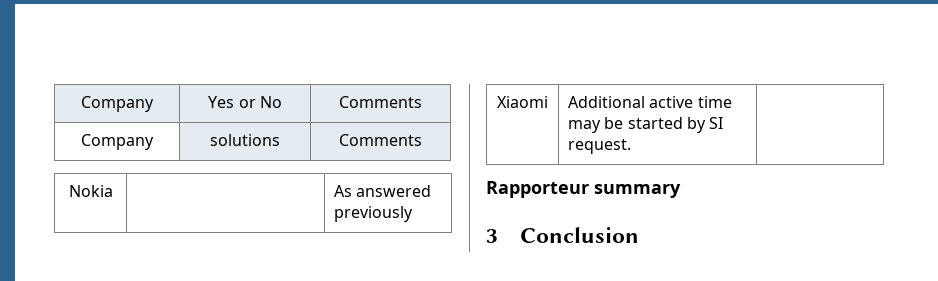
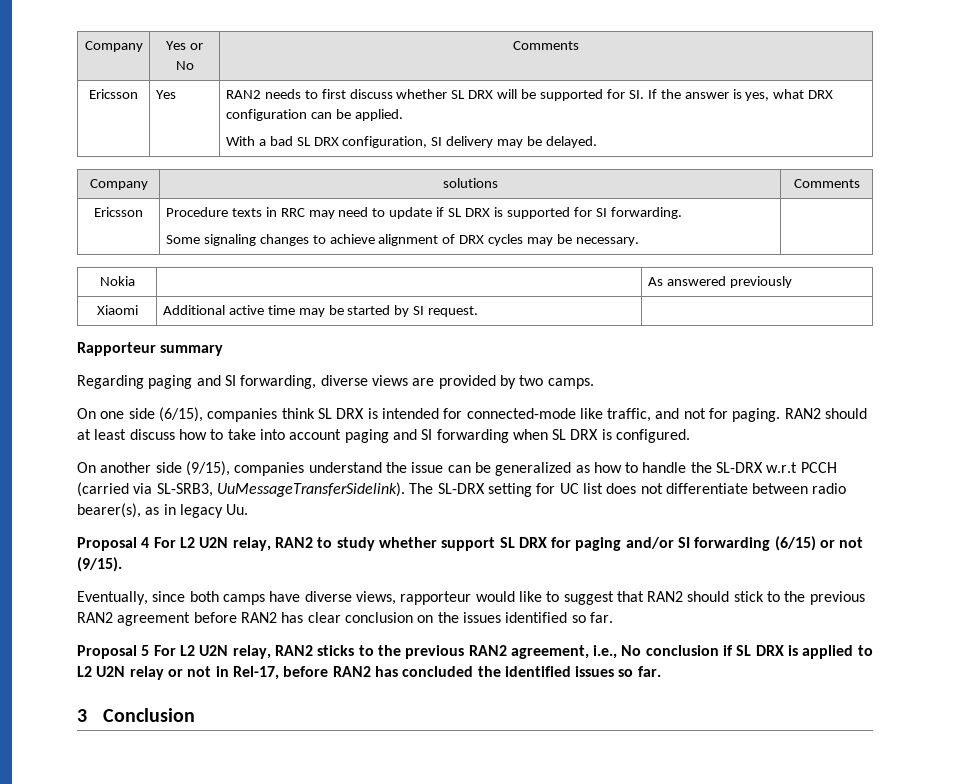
[81,134,154,150] [209,134,280,146] [339,134,422,146] Company | solutions | Comments -> [89,89,138,99] [155,90,176,99] [225,89,834,101] [225,109,403,121] [225,136,598,148] [89,179,148,190] [442,178,498,188] [793,179,860,188] [94,207,143,217] [165,207,682,219] [165,234,639,246] Ericsson | Yes | RAN2 needs to first discuss whether SL DRX will be supported for SI. If the answer is yes, what DRX configuration can be applied. // With a bad SL DRX configuration, SI delivery may be delayed. // Company | solutions | Comments // Ericsson | Procedure texts in RRC may need to update if SL DRX is supported for SI forwarding. // Some signaling changes to achieve alignment of DRX cycles may be necessary. |
(681, 191) none -> [77,375,594,389] [77,407,868,422] [77,429,691,443] [77,461,837,476] [77,482,847,497] [77,503,249,518] [77,536,864,551] [77,557,122,572] [77,591,865,605] [77,612,613,626] [77,645,873,659] [77,666,661,680] // Regarding paging and SI forwarding, diverse views are provided by two camps. // On one side (6/15), companies think SL DRX is intended for connected-mode like traffic, and not for paging. RAN2 should at least discuss how to take into account paging and SI forwarding when SL DRX is configured. // On another side (9/15), companies understand the issue can be generalized as how to handle the SL-DRX w.r.t PCCH (carried via SL-SRB3, UuMessageTransferSidelink). The SL-DRX setting for UC list does not differentiate between radio bearer(s), as in legacy Uu. // Proposal 4 For L2 U2N relay, RAN2 to study whether support SL DRX for paging and/or SI forwarding (6/15) or not (9/15). // Eventually, since both camps have diverse views, rapporteur would like to suggest that RAN2 should stick to the previous RAN2 agreement before RAN2 has clear conclusion on the issues identified so far. // Proposal 5 For L2 U2N relay, RAN2 sticks to the previous RAN2 agreement, i.e., No conclusion if SL DRX is applied to L2 U2N relay or not in Rel-17, before RAN2 has concluded the identified issues so far.

